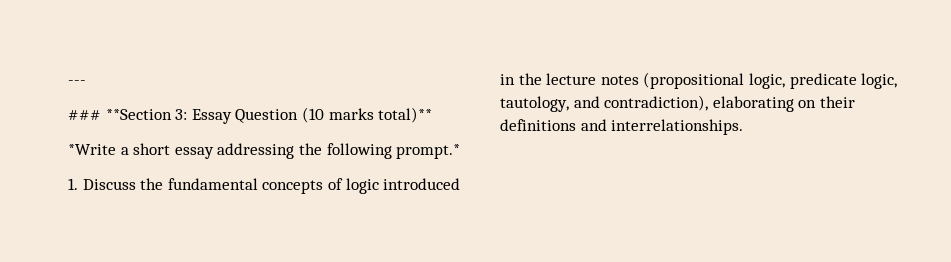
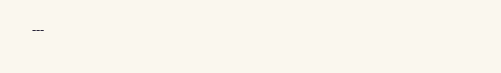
[68,107,433,124] [68,143,461,159] [68,178,461,194] [500,72,898,89] [500,95,855,112] [500,119,744,135] // ### **Section 3: Essay Question (10 marks total)** // *Write a short essay addressing the following prompt.* // 1. Discuss the fundamental concepts of logic introduced in the lecture notes (propositional logic, predicate logic, tautology, and contradiction), elaborating on their definitions and interrelationships. -> (44, 31) none

